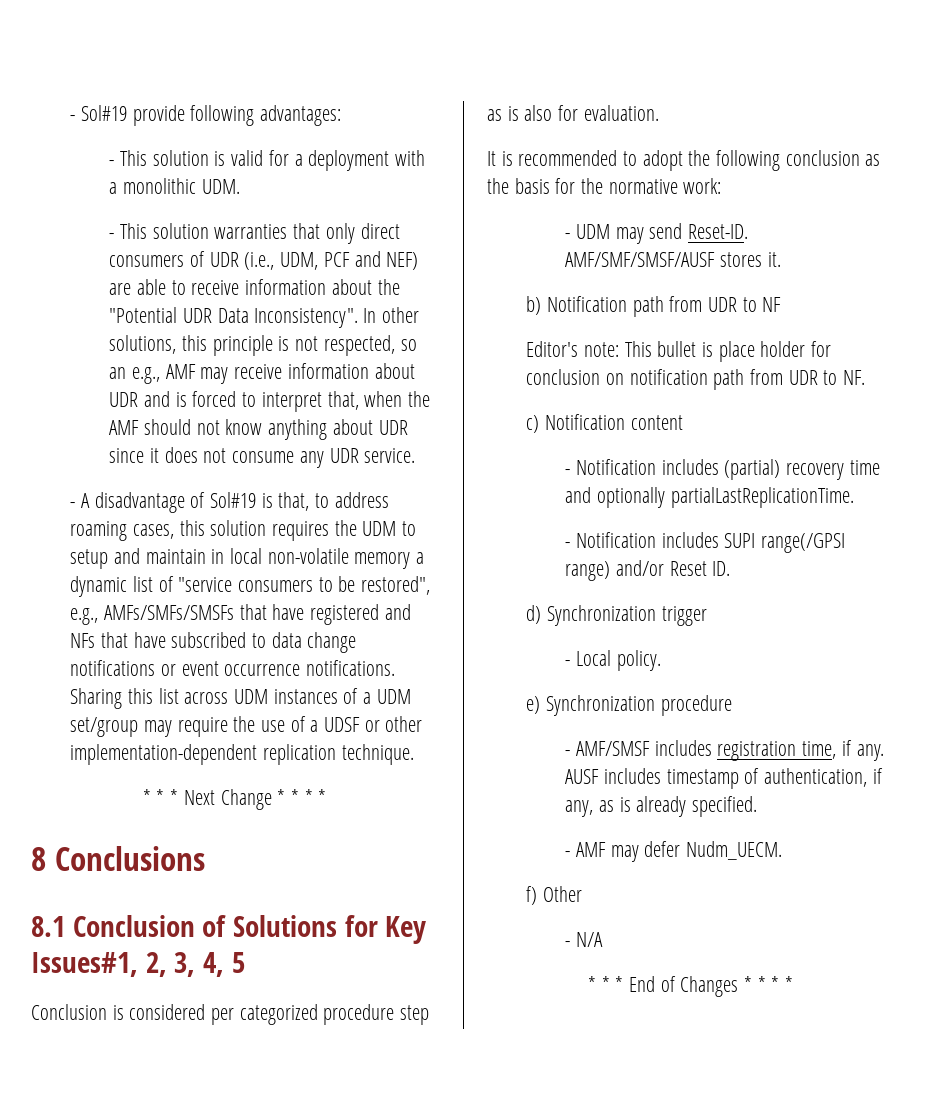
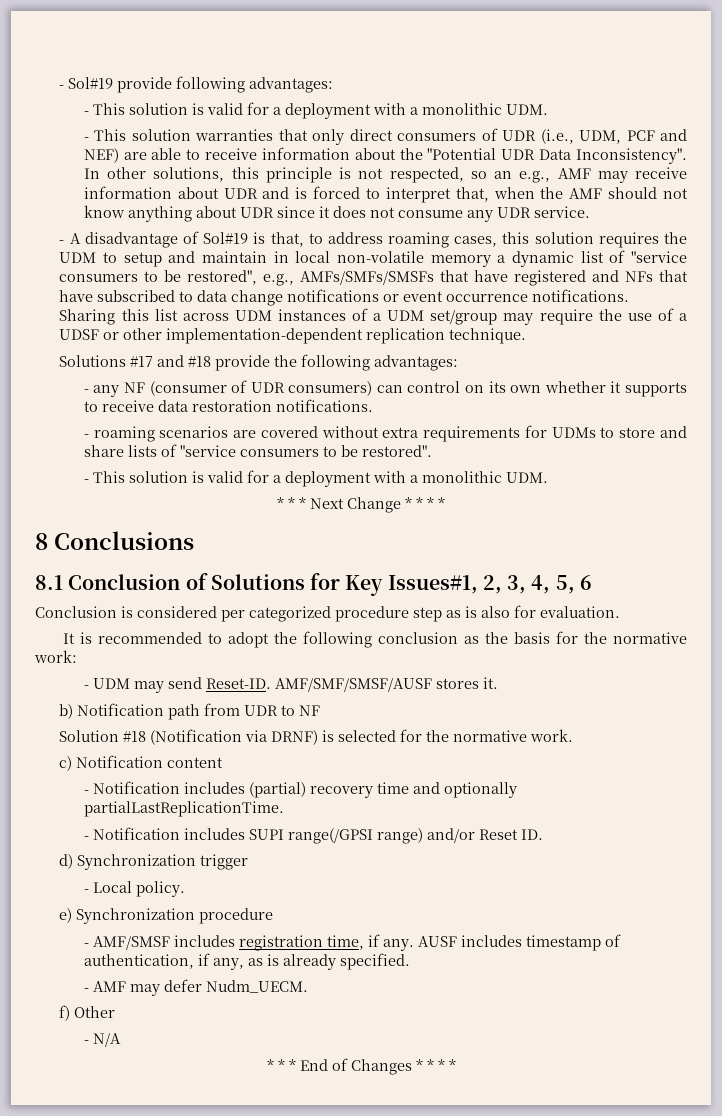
(414, 754) none -> [59,354,459,371] [83,380,687,397] [83,399,373,412] [83,425,688,442] [83,444,432,457] [83,470,548,487] // Solutions #17 and #18 provide the following advantages: // - any NF (consumer of UDR consumers) can control on its own whether it supports to receive data restoration notifications. // - roaming scenarios are covered without extra requirements for UDMs to store and share lists of "service consumers to be restored". // - This solution is valid for a deployment with a monolithic UDM.
[231,952,245,973] 5 -> [555,575,592,594] 5, 6
[526,341,831,362] [526,369,865,390] Editor's note: This bullet is place holder for conclusion on notification path from UDR to NF. -> [59,729,574,745] Solution #18 (Notification via DRNF) is selected for the normative work.

